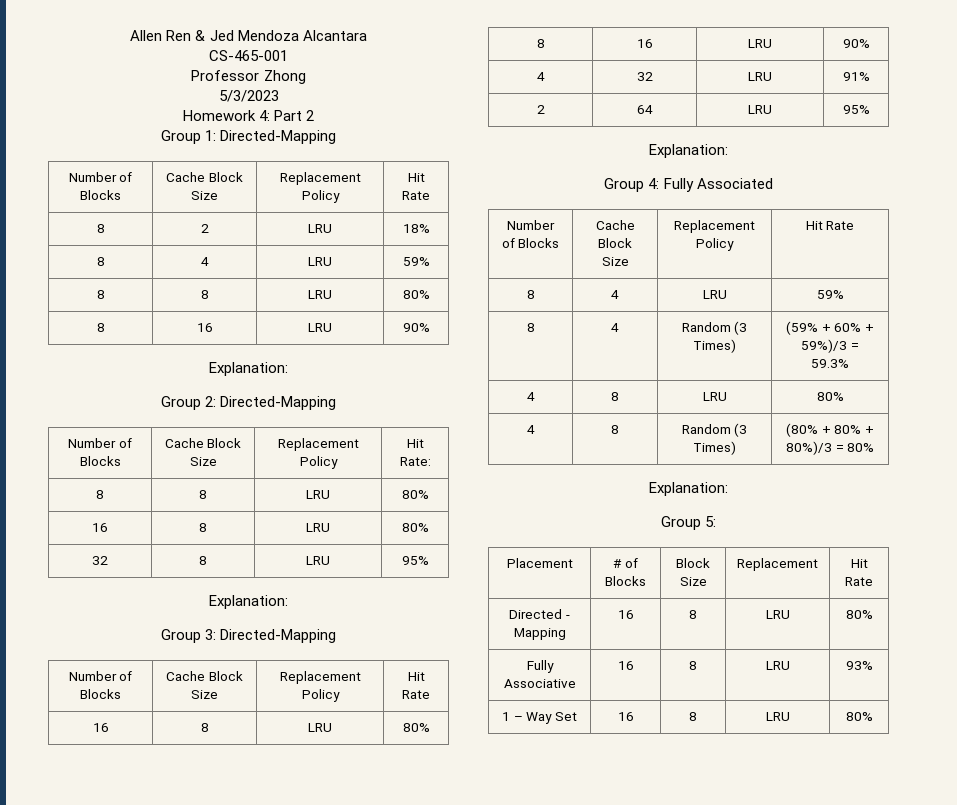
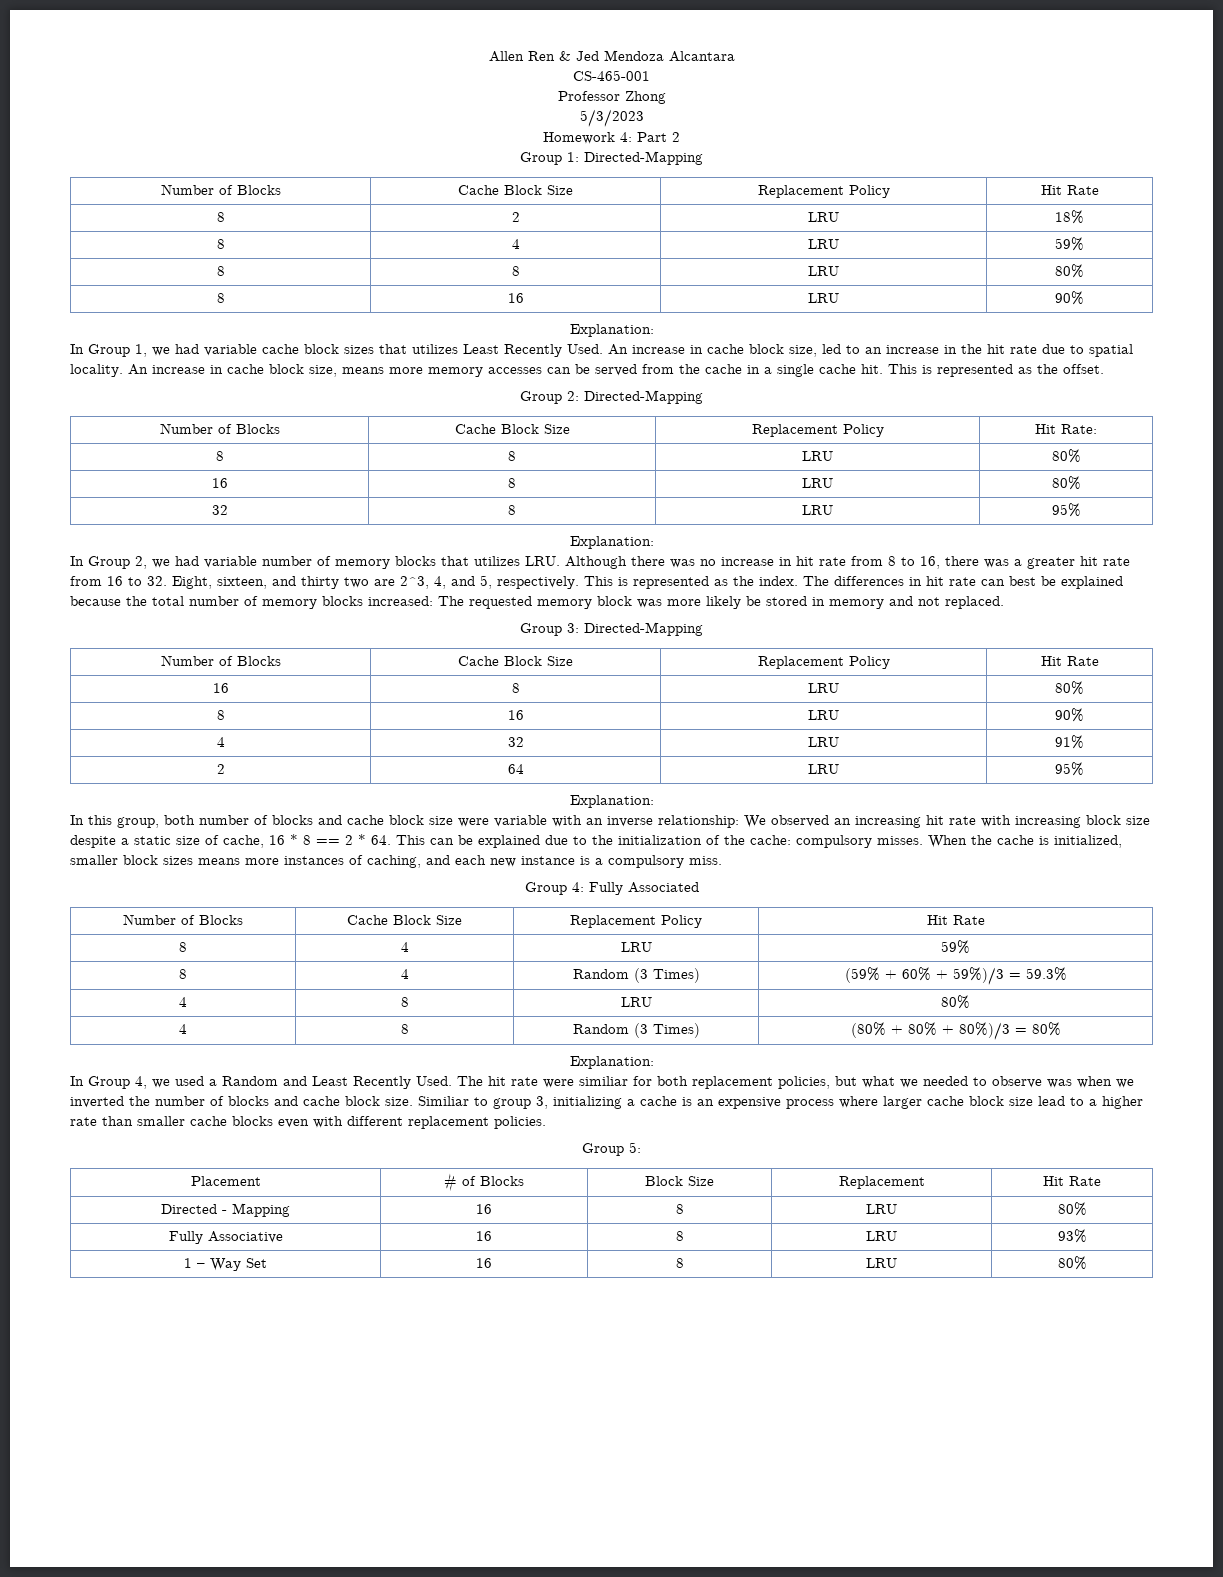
(288, 369) none -> [70,344,1133,357] [70,364,1104,377] // In Group 1, we had variable cache block sizes that utilizes Least Recently Used. An increase in cache block size, led to an increase in the hit rate due to spatial locality. An increase in cache block size, means more memory accesses can be served from the cache in a single cache hit. This is represented as the offset.
(288, 602) none -> [70,556,1130,569] [70,575,1123,589] [70,596,1004,609] // In Group 2, we had variable number of memory blocks that utilizes LRU. Although there was no increase in hit rate from 8 to 16, there was a greater hit rate from 16 to 32. Eight, sixteen, and thirty two are 2^3, 4, and 5, respectively. This is represented as the index. The differences in hit rate can best be explained because the total number of memory blocks increased: The requested memory block was more likely be stored in memory and not replaced.
(728, 151) none -> [70,815,1150,828] [70,834,1122,848] [70,855,722,868] // In this group, both number of blocks and cache block size were variable with an inverse relationship: We observed an increasing hit rate with increasing block size despite a static size of cache, 16 * 8 == 2 * 64. This can be explained due to the initialization of the cache: compulsory misses. When the cache is initialized, smaller block sizes means more instances of caching, and each new instance is a compulsory miss.
(728, 489) none -> [70,1076,1134,1089] [70,1096,1143,1109] [70,1116,546,1129] // In Group 4, we used a Random and Least Recently Used. The hit rate were similiar for both replacement policies, but what we needed to observe was when we inverted the number of blocks and cache block size. Similiar to group 3, initializing a cache is an expensive process where larger cache block size lead to a higher rate than smaller cache blocks even with different replacement policies.

